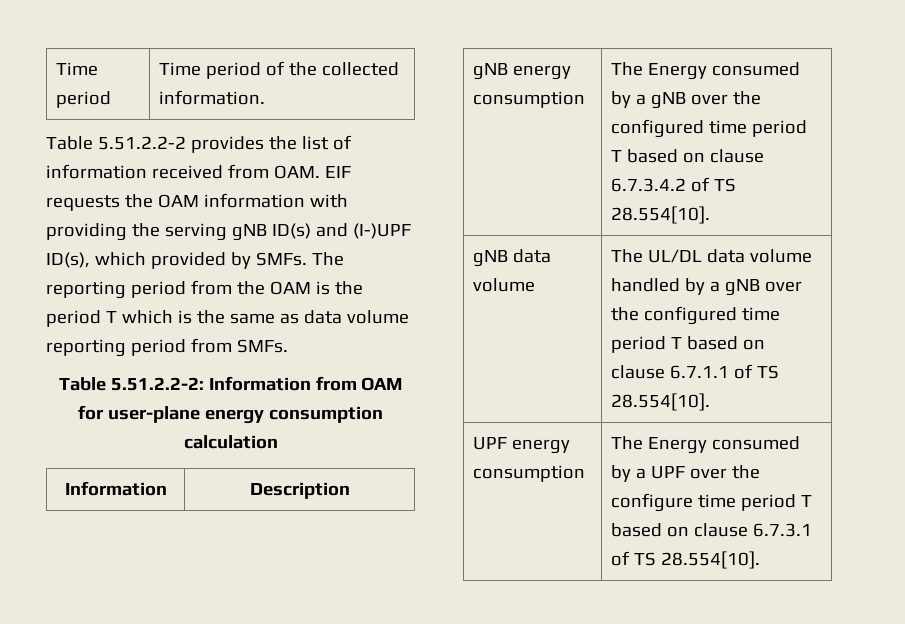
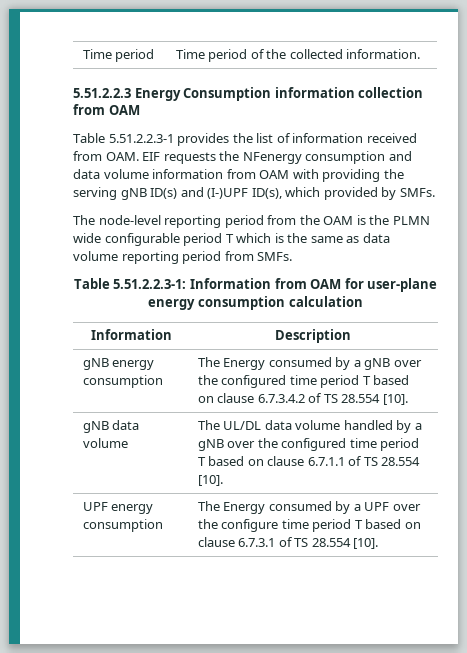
[46,136,186,150] // Table 5.51.2.2-2 -> [73,87,424,101] [73,104,140,115] [73,133,174,143] // 5.51.2.2.3 Energy Consumption information collection from OAM // Table 5.51.2.2.3-1
[157,193,305,208] OAM information -> [242,151,412,164] [73,169,290,179] NFenergy consumption and data volume information from OAM
[311,252,344,266] The -> [73,215,161,225] // The node-level
(363, 288) none -> [392,216,430,225] [73,233,180,246] PLMN wide configurable
[110,377,204,391] 5.51.2.2-2: -> [113,279,187,289] 5.51.2.2.3-1:
[611,206,711,224] 28.554[10]. -> [341,394,408,405] 28.554 [10].
[611,393,711,411] 28.554[10]. -> [381,457,421,466] [197,475,223,486] 28.554 [10].
[661,551,761,569] 28.554[10]. -> [311,538,379,549] 28.554 [10].

